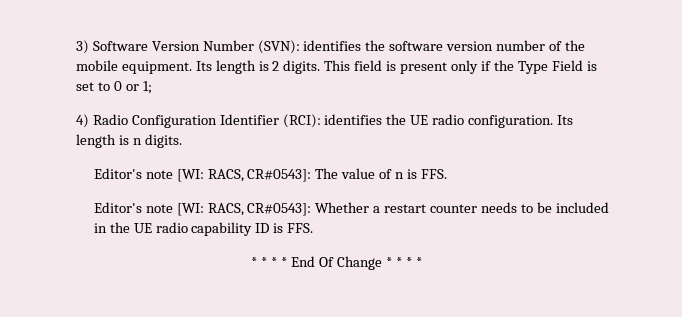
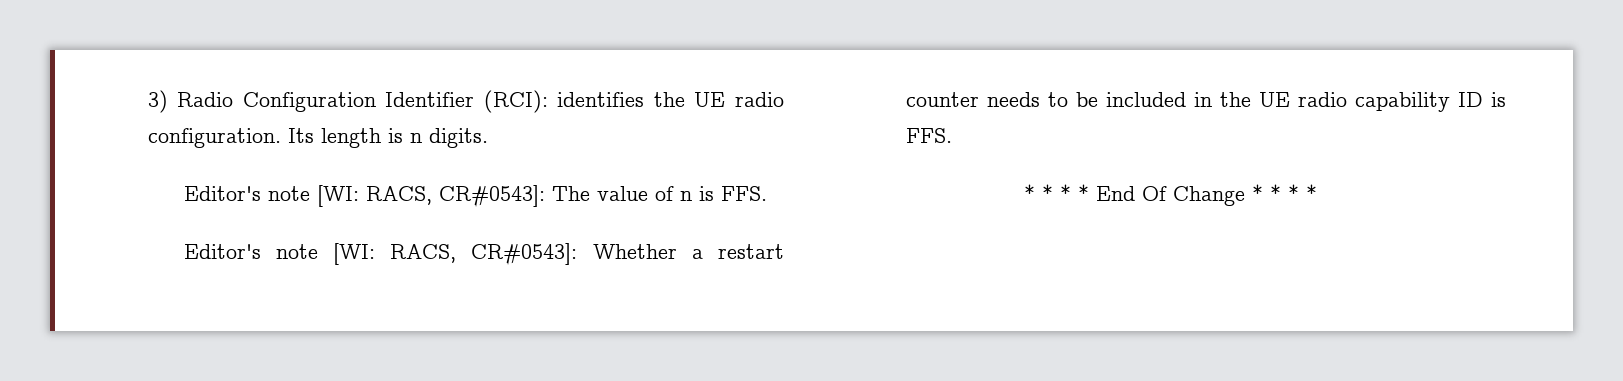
[92,40,585,54] [75,60,597,74] [75,81,152,94] [75,114,89,128] Software Version Number (SVN): identifies the software version number of the mobile equipment. Its length is 2 digits. This field is present only if the Type Field is set to 0 or 1; // 4) -> (168, 101) none

